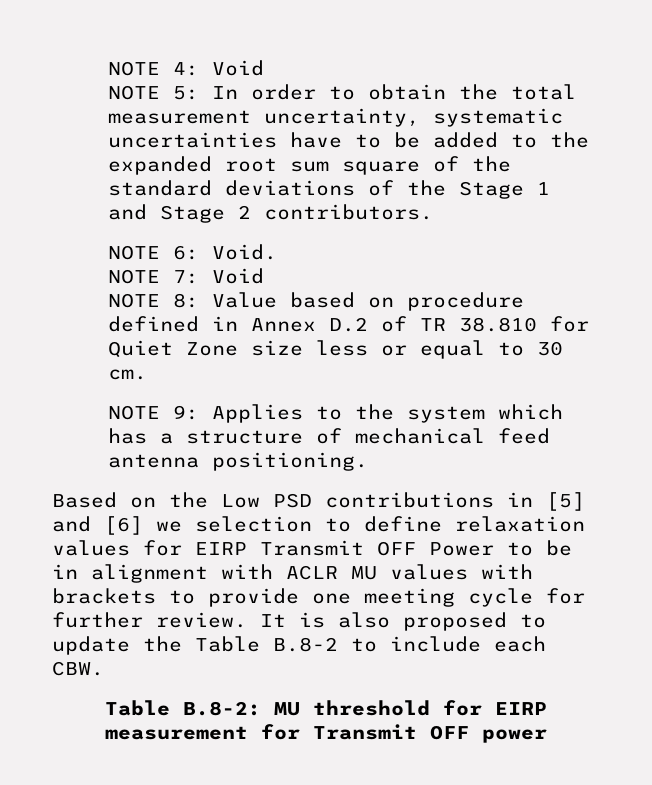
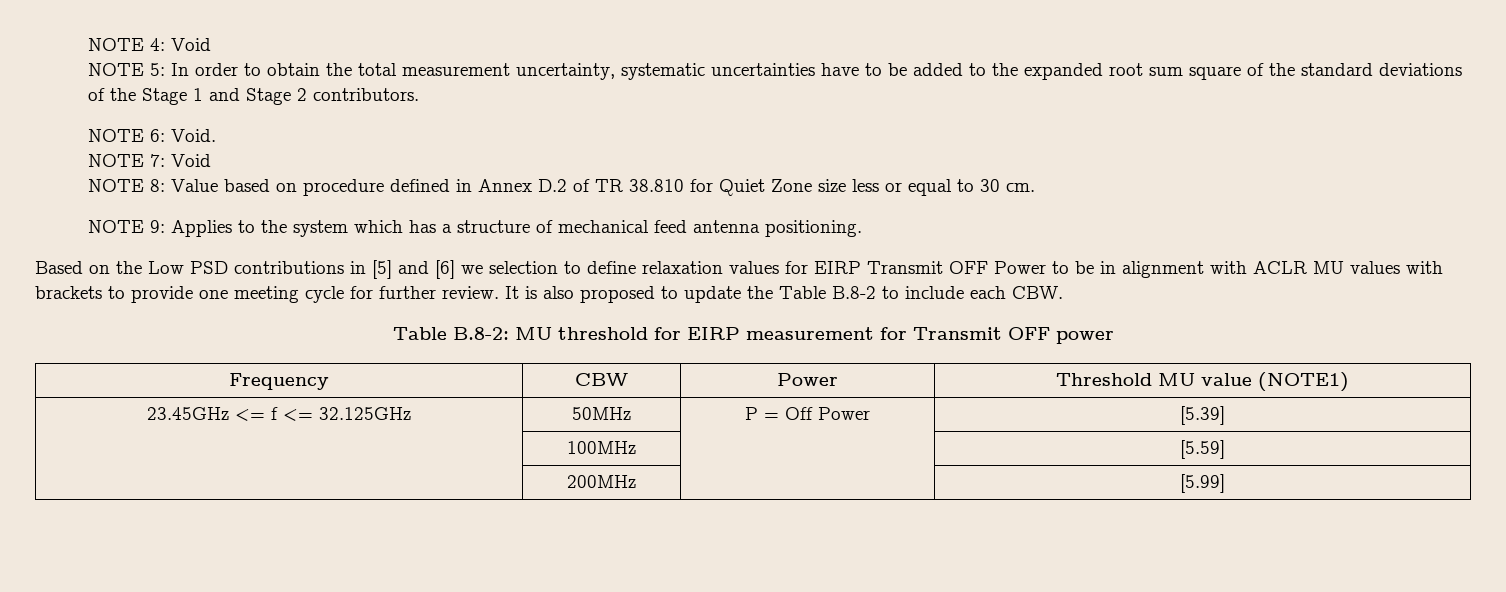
(547, 736) none -> [229,373,329,390] [575,373,628,386] [777,373,838,386] [1056,372,1349,392] [147,407,411,421] [572,407,631,420] [745,407,870,420] [1179,406,1225,425] [567,441,636,454] [1179,440,1225,459] [567,475,636,488] [1179,474,1225,493] // Frequency | CBW | Power | Threshold MU value (NOTE1) // 23.45GHz <= f <= 32.125GHz | 50MHz | P = Off Power | [5.39] // | 100MHz | | [5.59] // | 200MHz | | [5.99]

